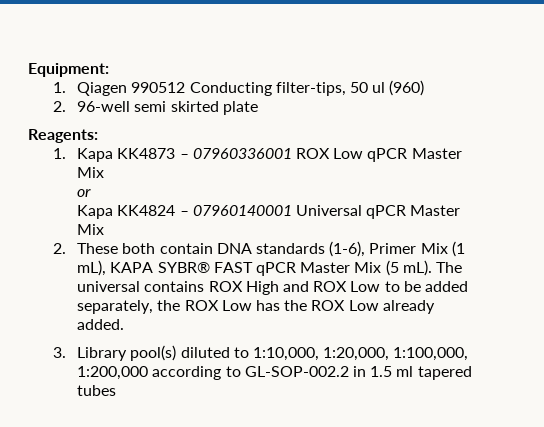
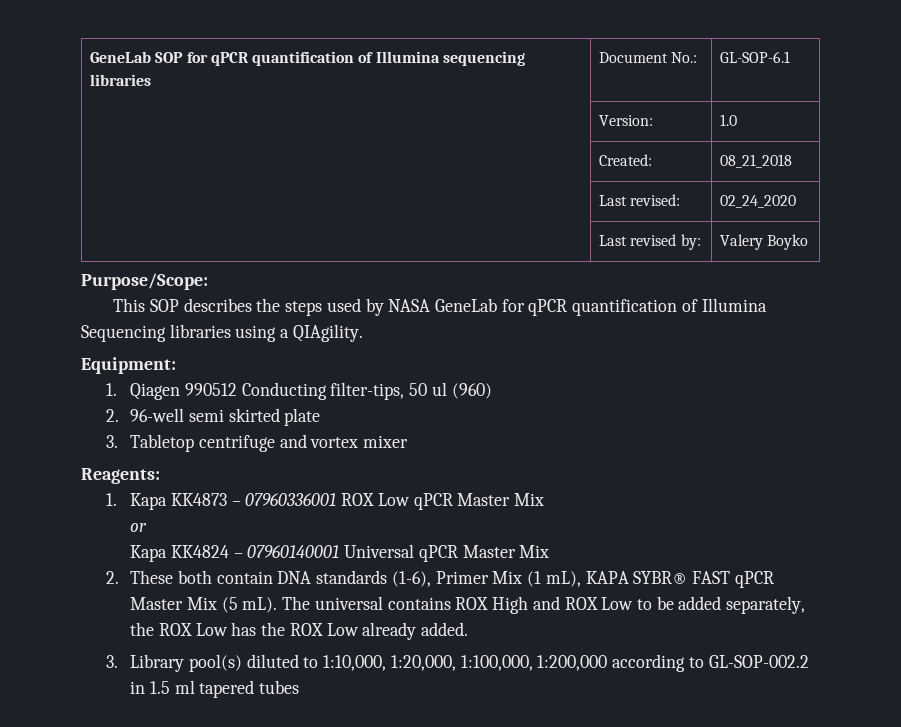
(28, 70) none -> [89,51,526,66] [89,74,151,86] [598,52,698,63] [719,51,790,63] [598,115,653,126] [719,114,737,126] [598,154,652,166] [719,154,792,168] [598,194,681,206] [719,195,796,208] [598,234,701,250] [719,234,809,250] [81,273,208,290] [113,298,767,316] [81,324,363,342] GeneLab SOP for qPCR quantification of Illumina sequencing libraries | Document No.: | GL-SOP-6.1 // | Version: | 1.0 // | Created: | 08_21_2018 // | Last revised: | 02_24_2020 // | Last revised by: | Valery Boyko // Purpose/Scope: // This SOP describes the steps used by NASA GeneLab for qPCR quantification of Illumina Sequencing libraries using a QIAgility. //
(258, 108) none -> [105,434,409,452] // 3. Tabletop centrifuge and vortex mixer

